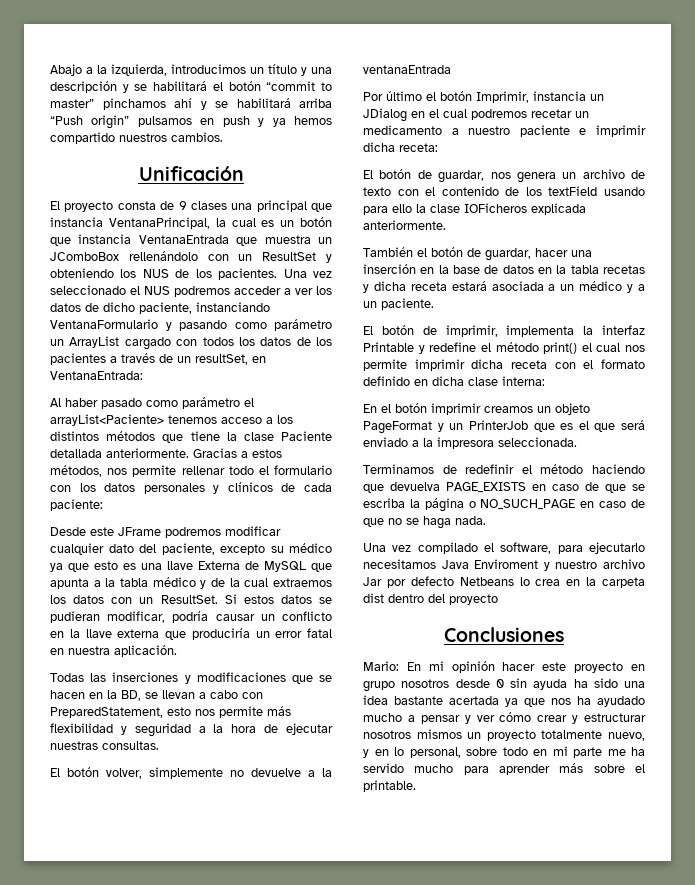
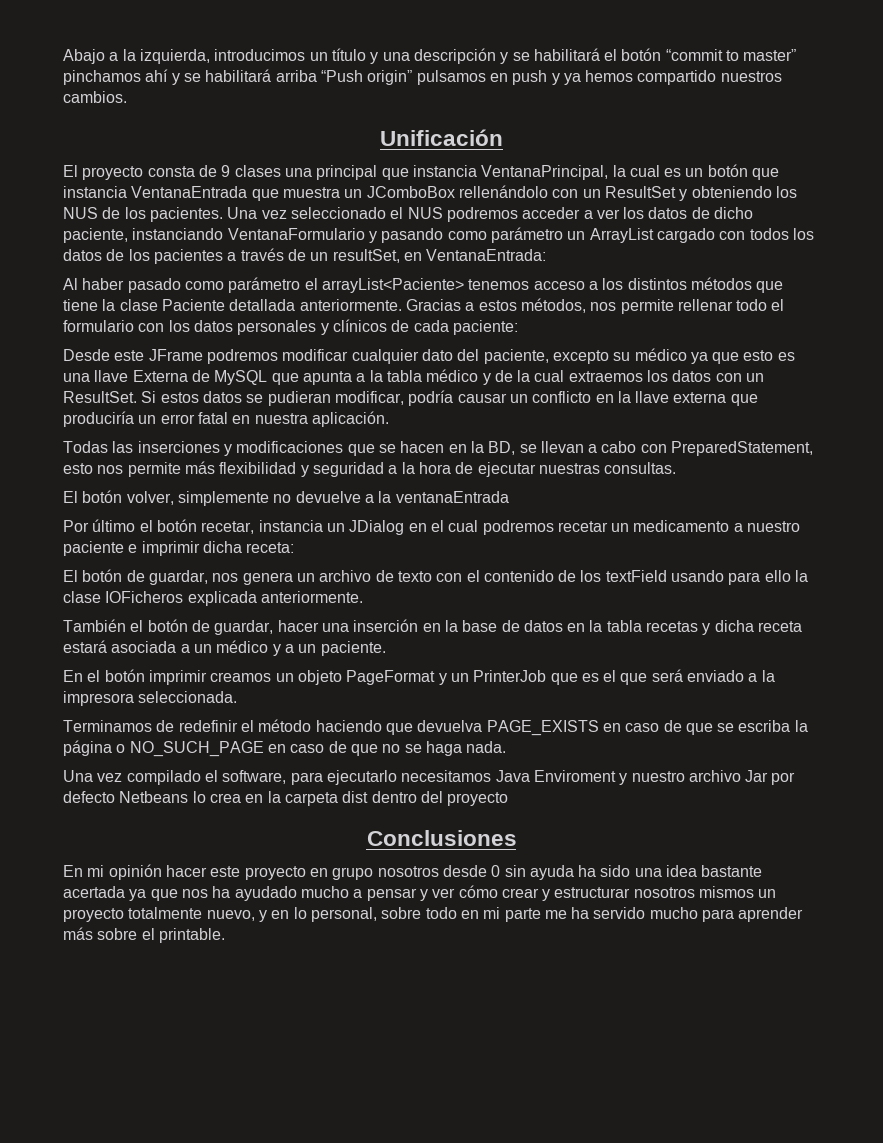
[476,91,529,103] Imprimir, -> [201,521,255,534] recetar,
[363,325,645,337] [363,342,645,354] [363,359,645,371] [363,376,545,386] // El botón de imprimir, implementa la interfaz Printable y redefine el método print() el cual nos permite imprimir dicha receta con el formato definido en dicha clase interna: -> (386, 648) none
[363,661,399,671] Mario: -> (517, 838) none

